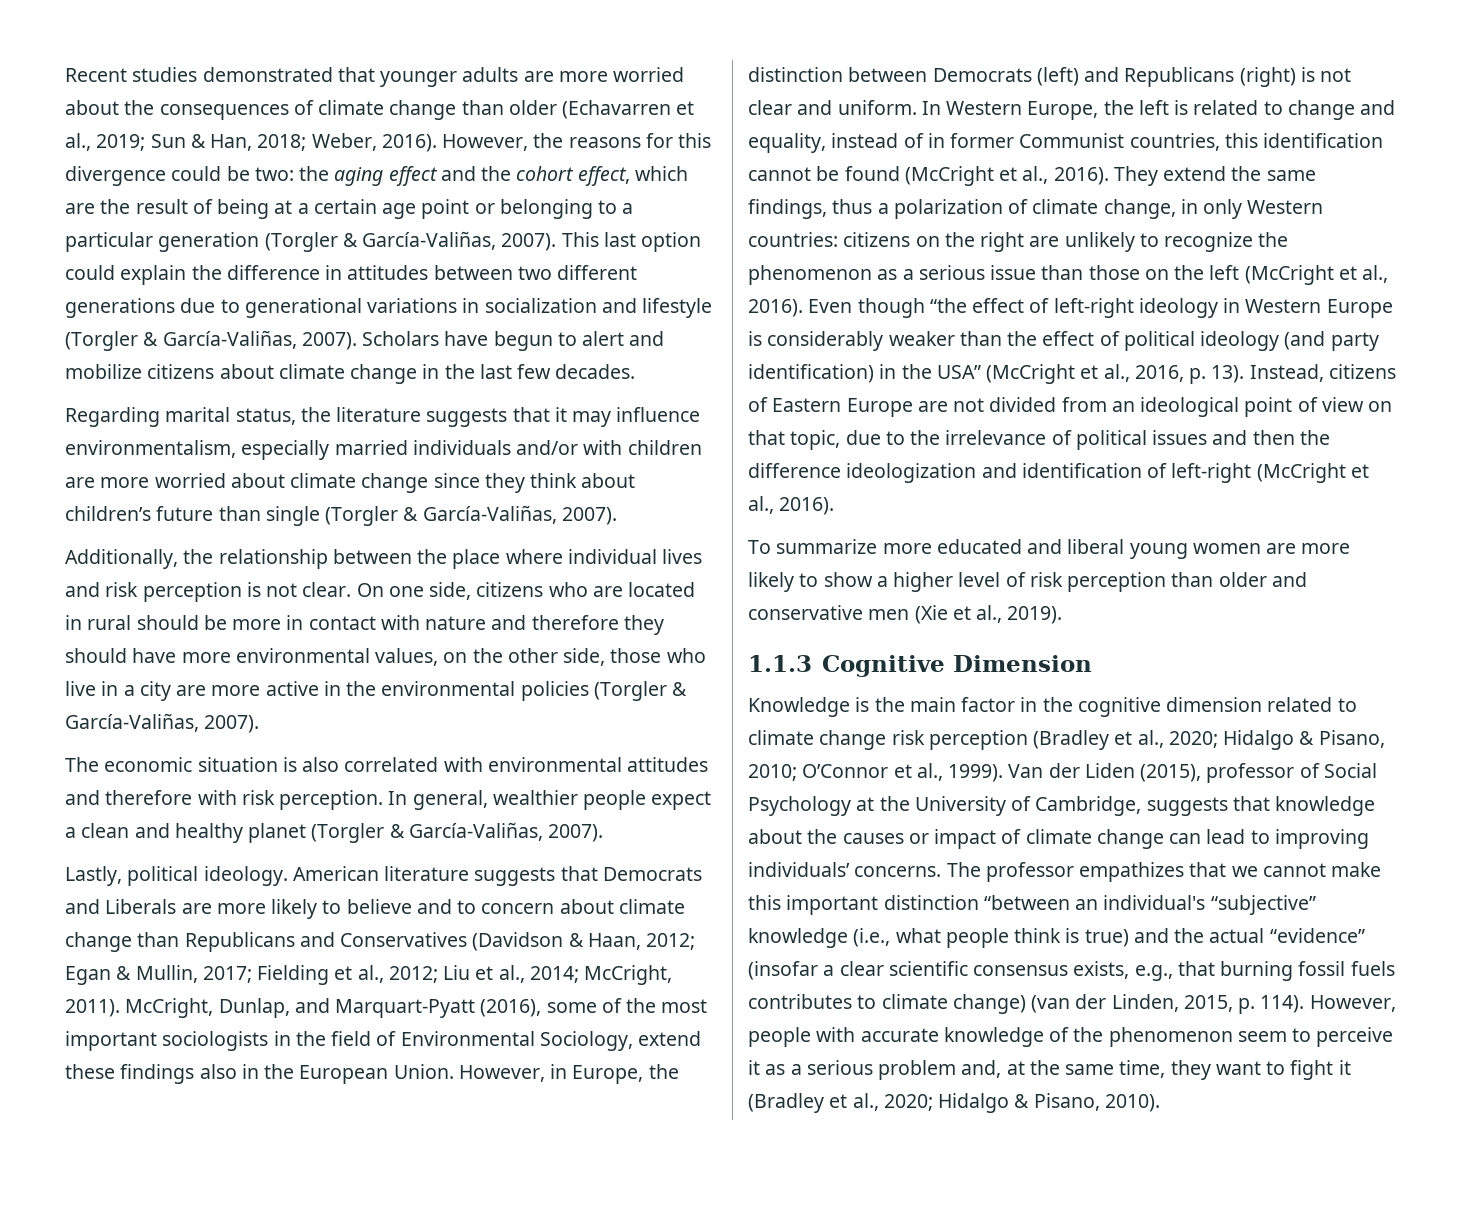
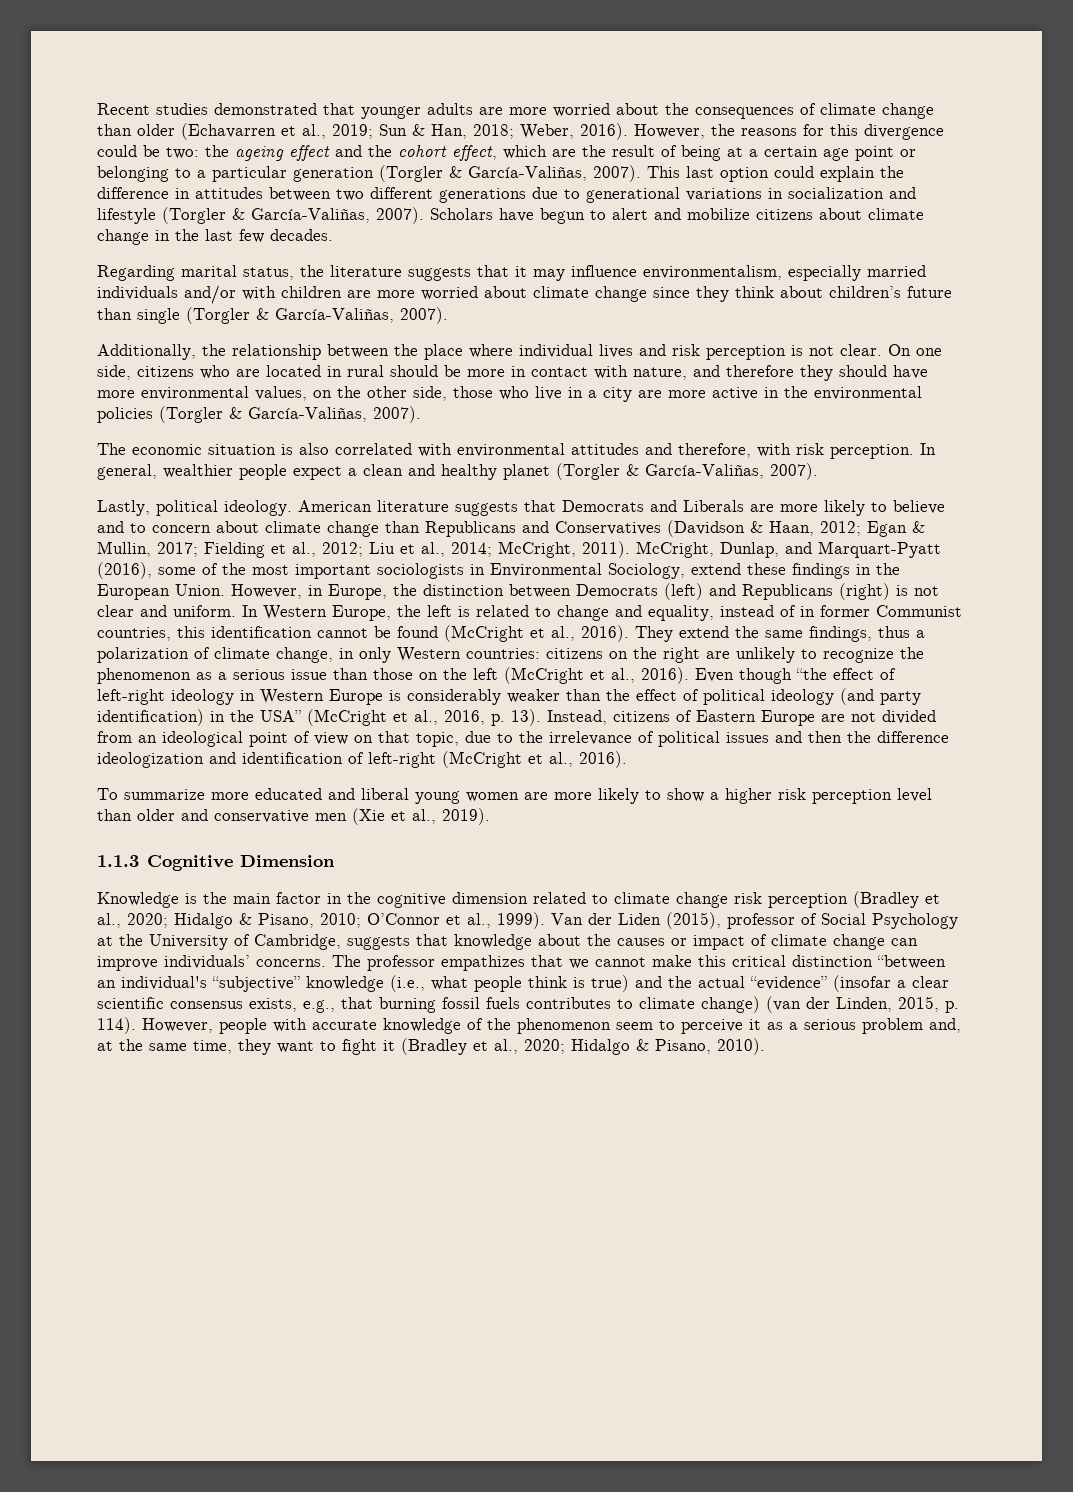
[334,167,384,186] aging -> [235,146,284,161] ageing
[425,616,487,630] nature -> [633,367,687,380] nature,
[105,790,193,805] therefore -> [678,443,751,458] therefore,
[295,1031,397,1046] the field of -> (485, 569) none
[199,1064,237,1079] also -> (850, 571) none
[958,572,1167,592] level of risk perception -> [778,788,932,804] risk perception level
[1206,829,1369,849] lead to improving -> [97,956,158,971] improve
[786,895,879,915] important -> [732,955,786,967] critical

